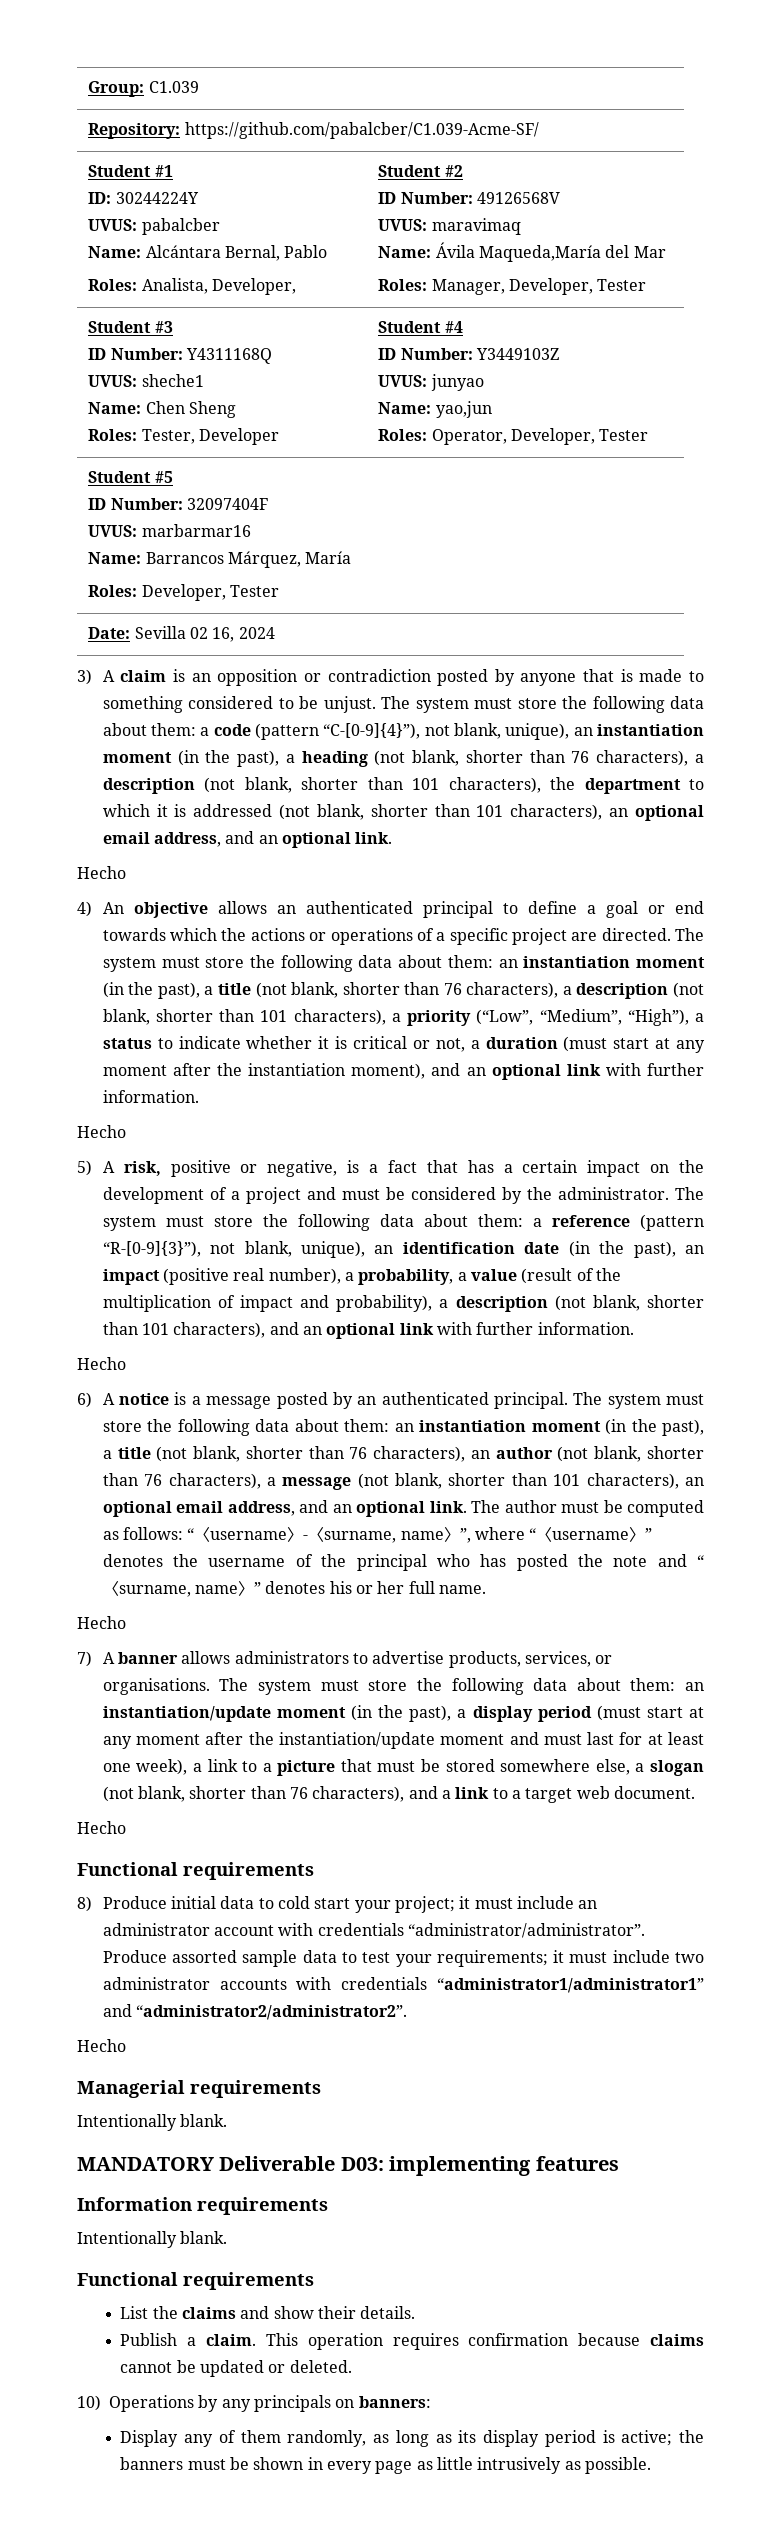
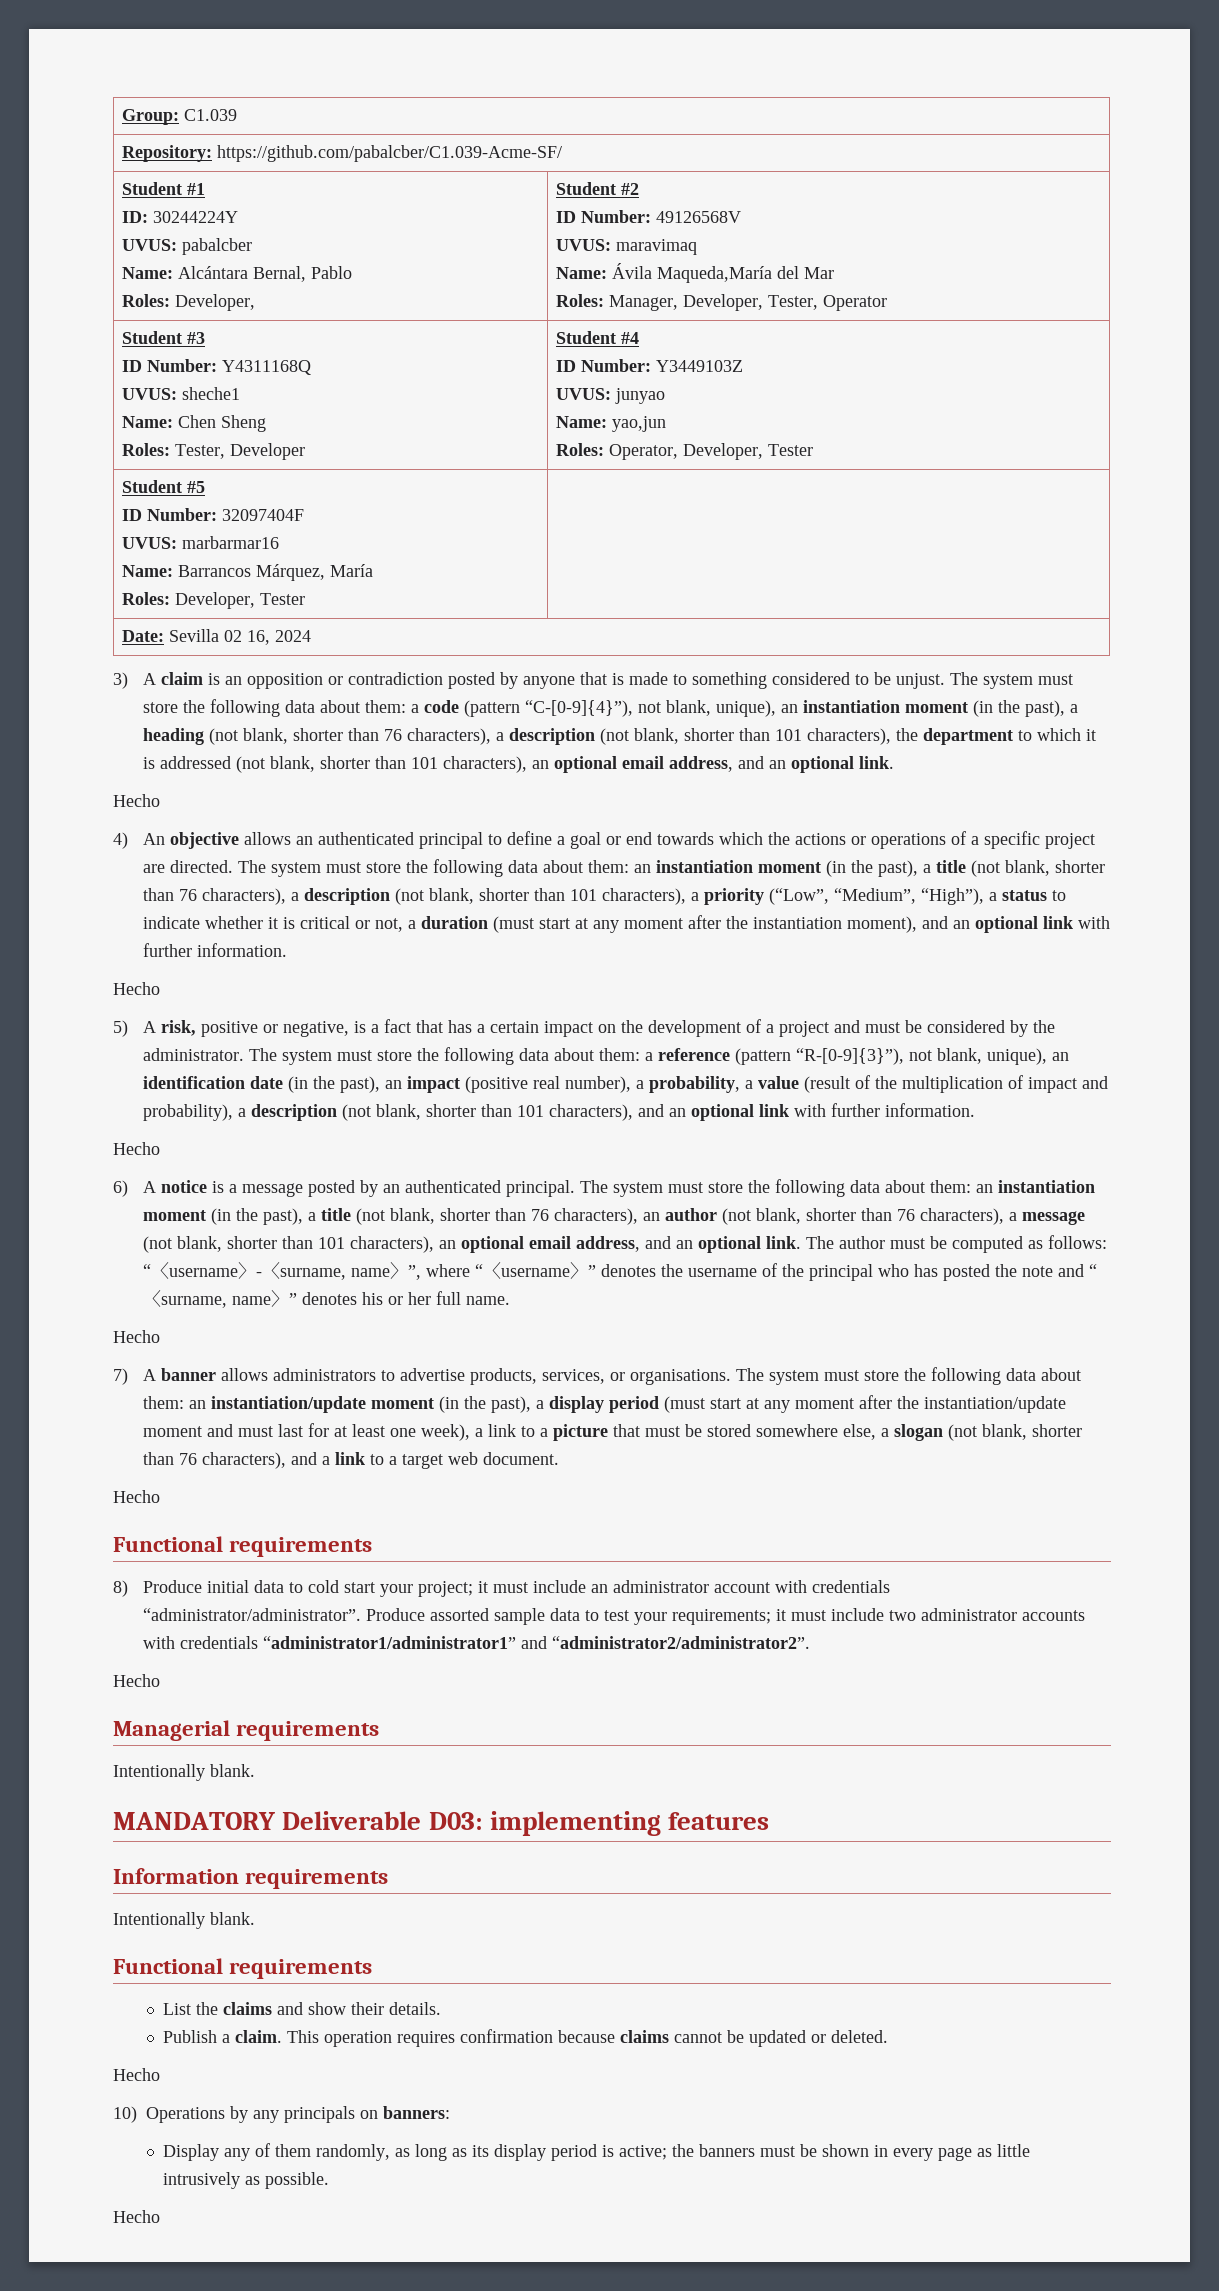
[141,278,208,294] Analista, -> (171, 300) none
[597,279,647,291] Tester -> [768,295,888,311] Tester, Operator
(352, 2366) none -> [113,2068,160,2081] // Hecho
(651, 2465) none -> [113,2210,160,2223] // Hecho

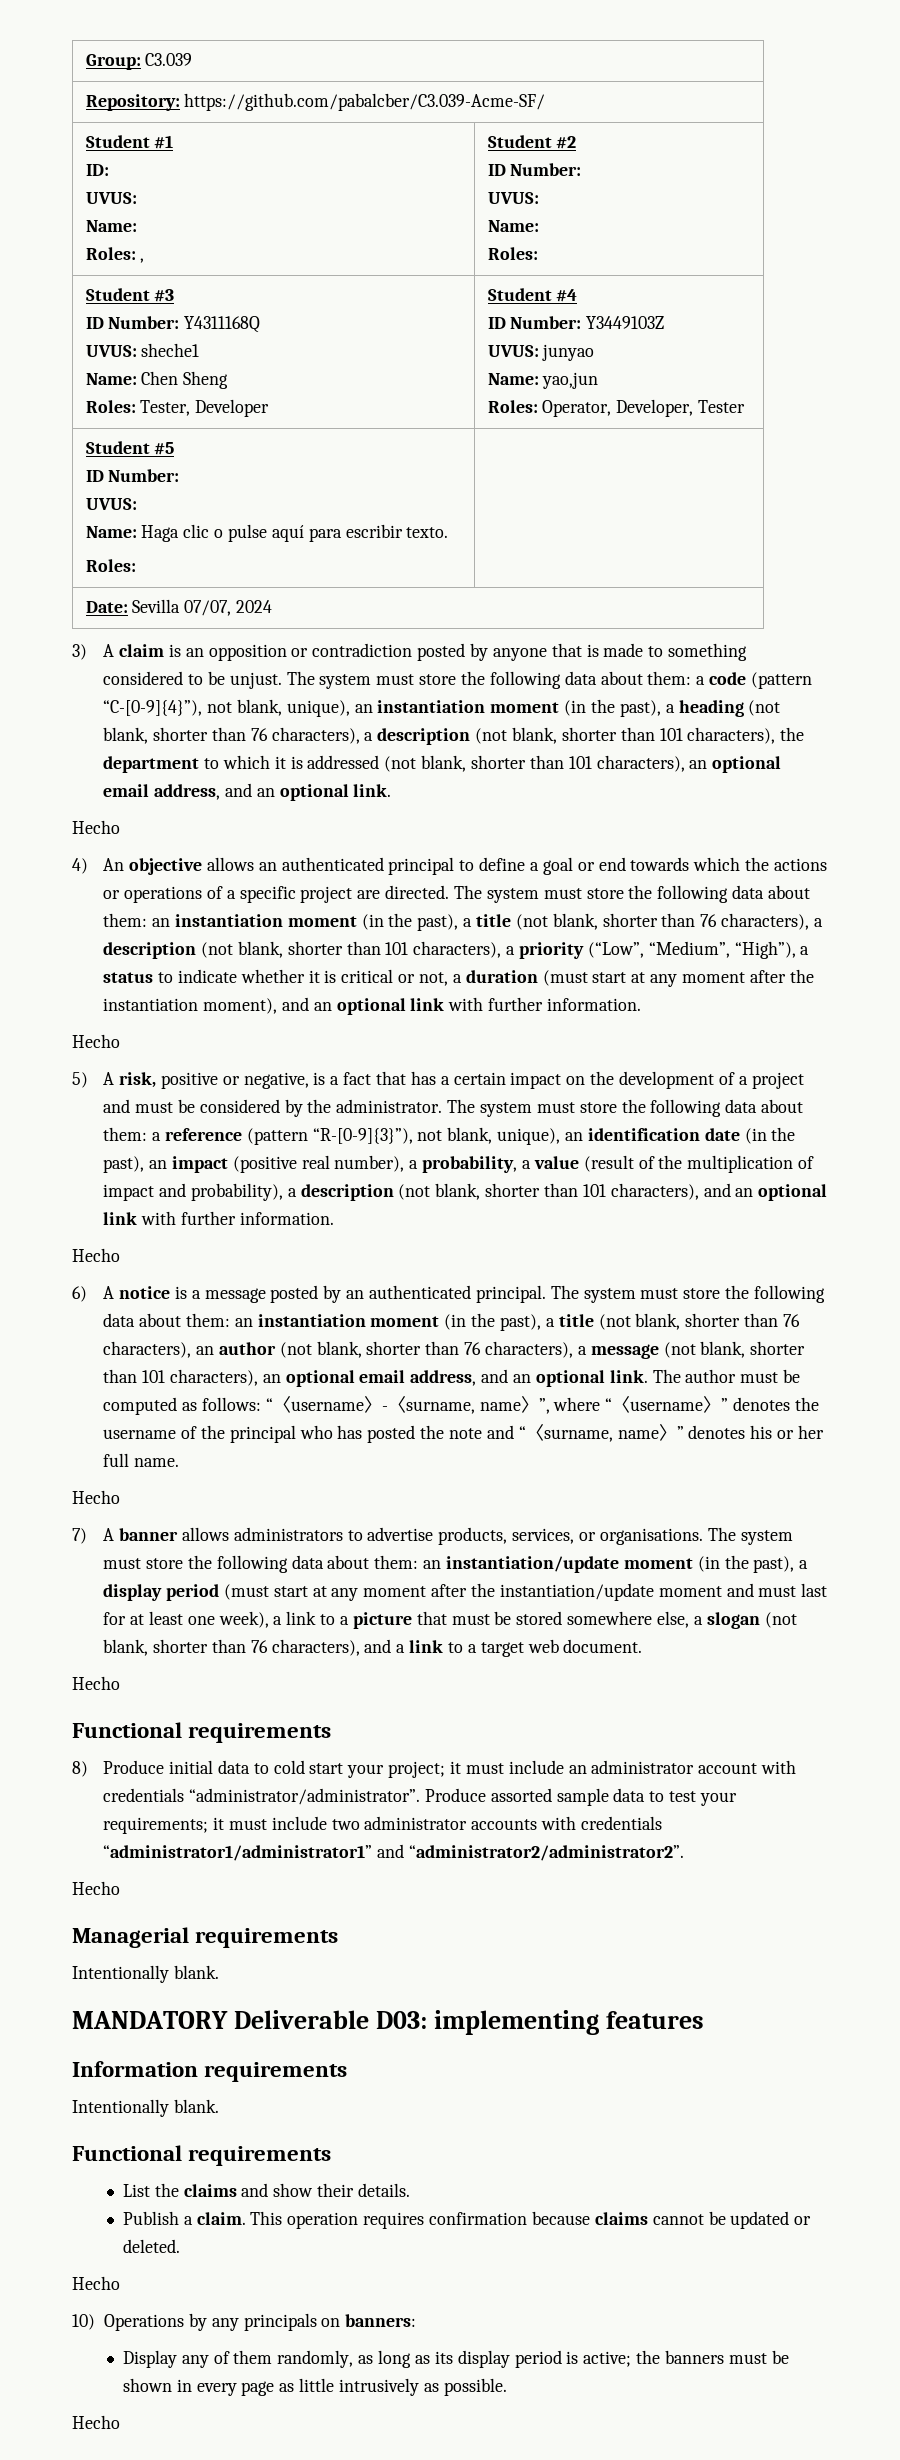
[184,109,238,121] C1.039 -> [145,53,193,66] C3.039
[217,145,563,162] https://github.com/pabalcber/C1.039-Acme-SF/ -> [184,93,546,111] https://github.com/pabalcber/C3.039-Acme-SF/
[153,211,239,223] [122,238,253,255] [122,266,353,282] [122,294,256,311] 30244224Y // UVUS: pabalcber // Name: Alcántara Bernal, Pablo // Roles: Developer, -> [85,192,137,204] [85,220,137,232] [85,247,145,263] // UVUS: // Name: // Roles: ,
[656,211,742,223] [556,239,698,255] [556,263,835,283] [556,294,888,311] 49126568V // UVUS: maravimaq // Name: Ávila Maqueda,María del Mar // Roles: Manager, Developer, Tester, Operator -> [487,192,539,204] [487,220,539,232] [487,247,538,260] // UVUS: // Name: // Roles:
[222,509,305,521] [122,536,280,549] [122,564,374,581] [122,592,306,609] 32097404F // UVUS: marbarmar16 // Name: Barrancos Márquez, María // Roles: Developer, Tester -> [85,498,137,510] [85,524,449,542] [85,559,136,572] // UVUS: // Name: Haga clic o pulse aquí para escribir texto. // Roles:
[224,630,271,645] 02 16, -> [184,600,232,616] 07/07,

